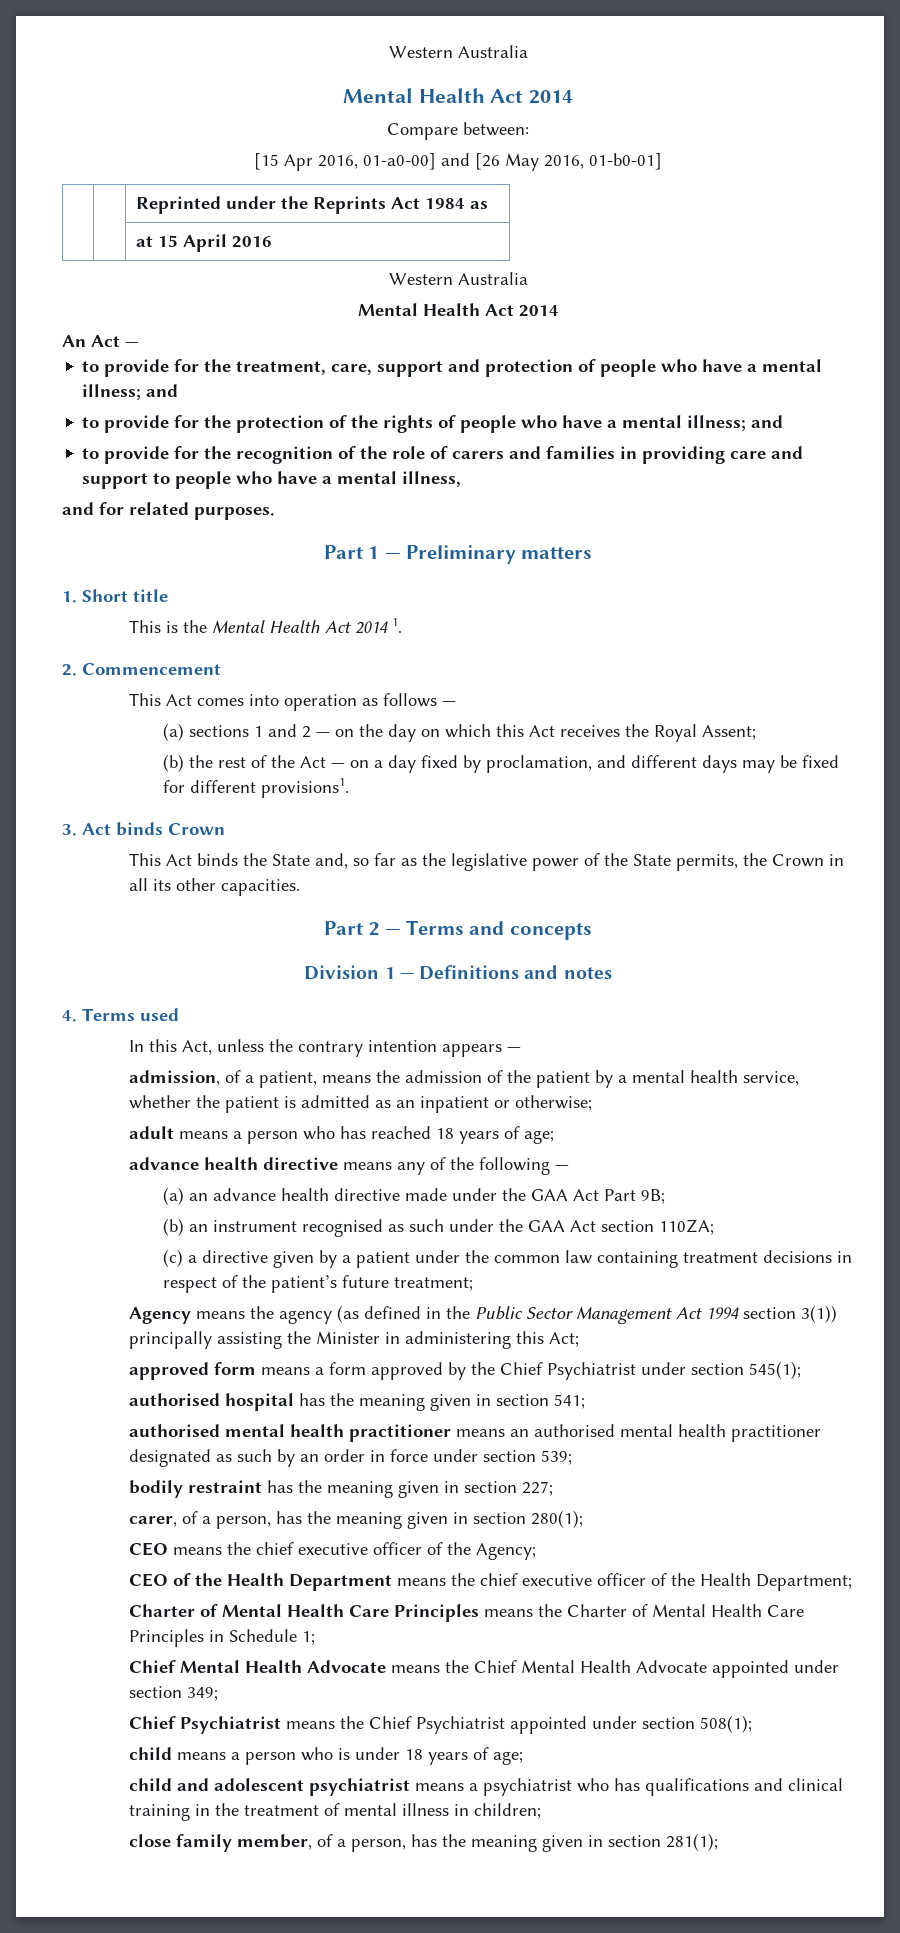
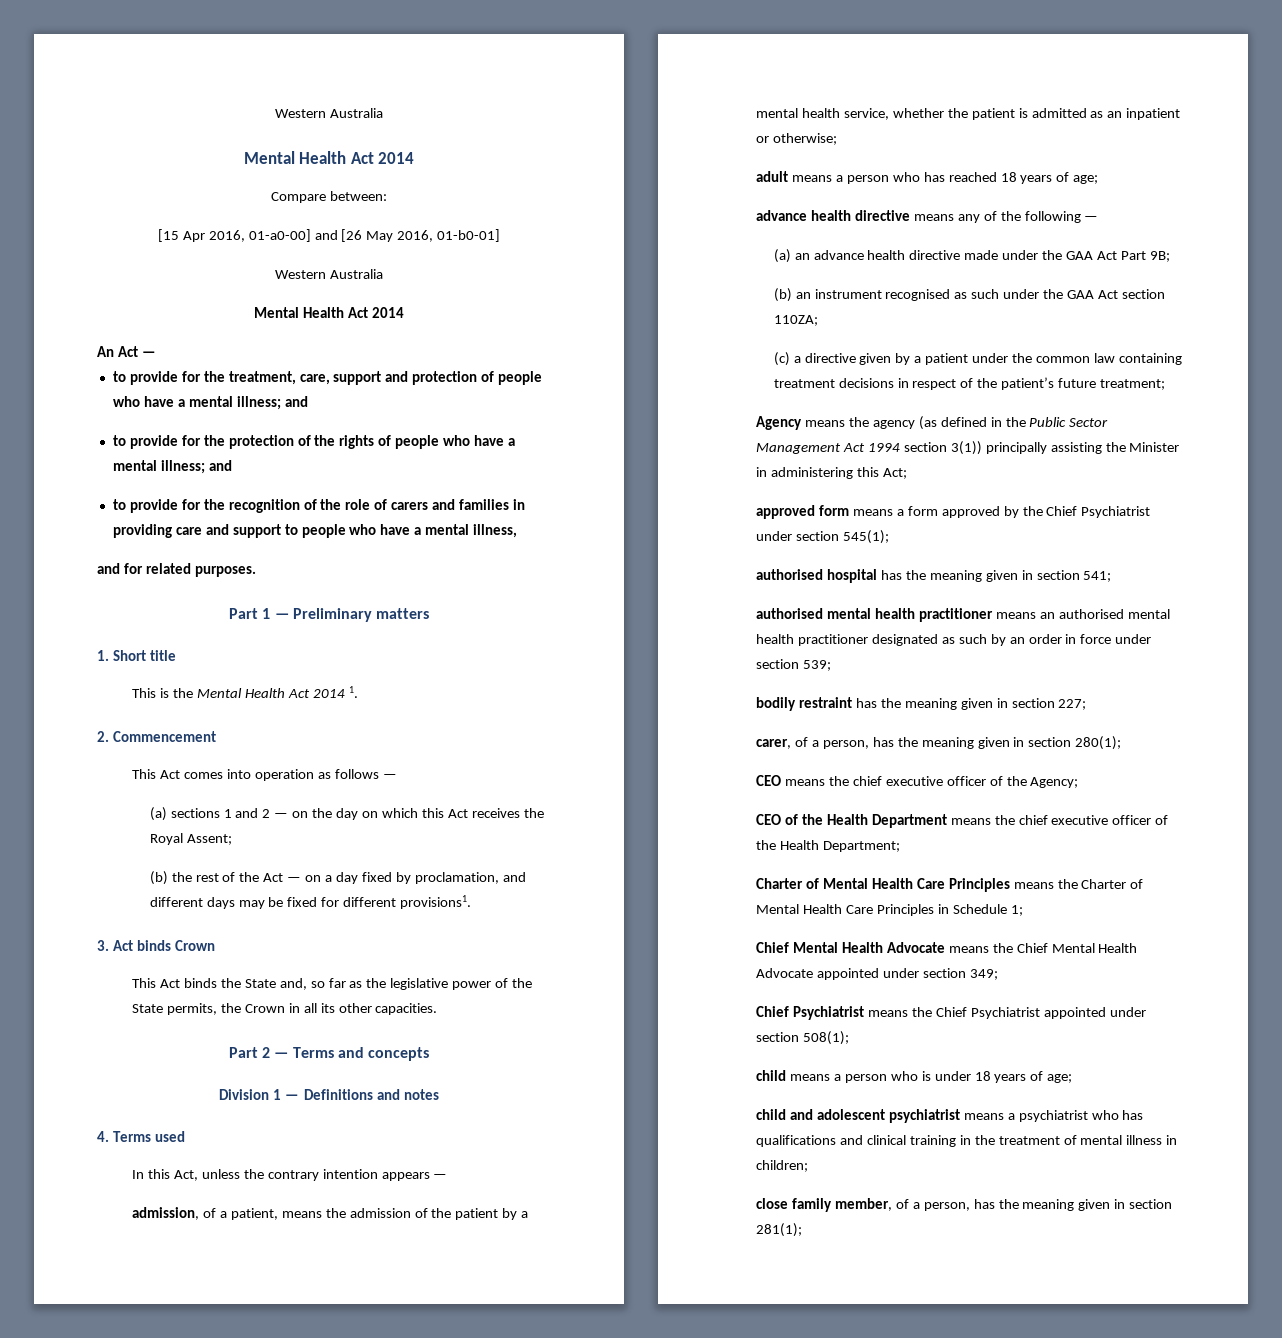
[136,196,489,214] [136,234,273,252] // | | Reprinted under the Reprints Act 1984 as // | | at 15 April 2016 -> (501, 235) none

